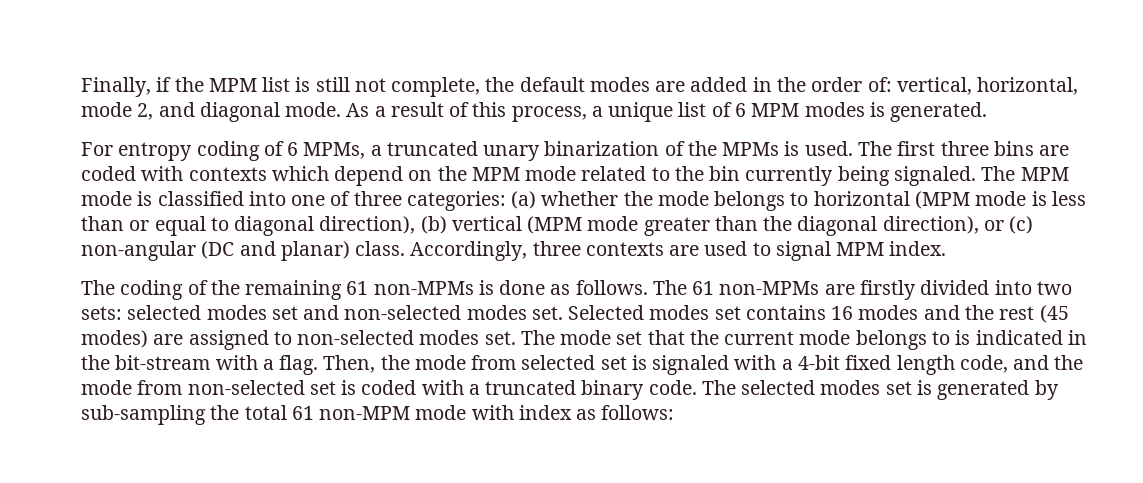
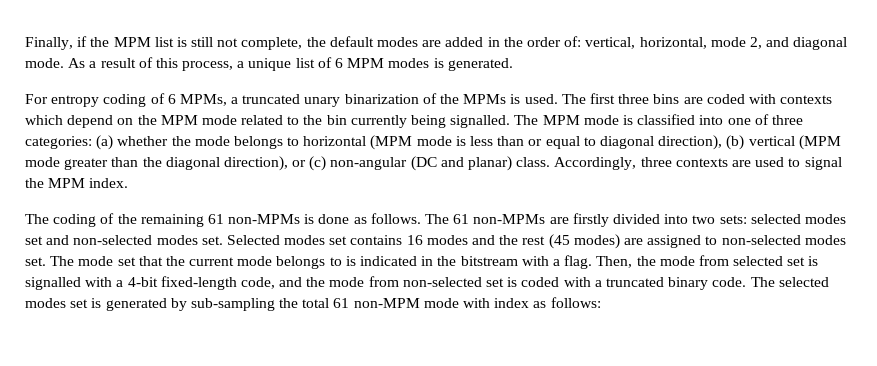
[893,166,976,186] signaled. -> [450,115,511,128] signalled.
(831, 251) none -> [25,178,44,188] the
[115,355,211,370] bit-stream -> [460,256,518,266] bitstream
[652,355,730,375] signaled -> [25,277,81,290] signalled
[845,355,955,375] fixed length -> [160,276,237,290] fixed-length

